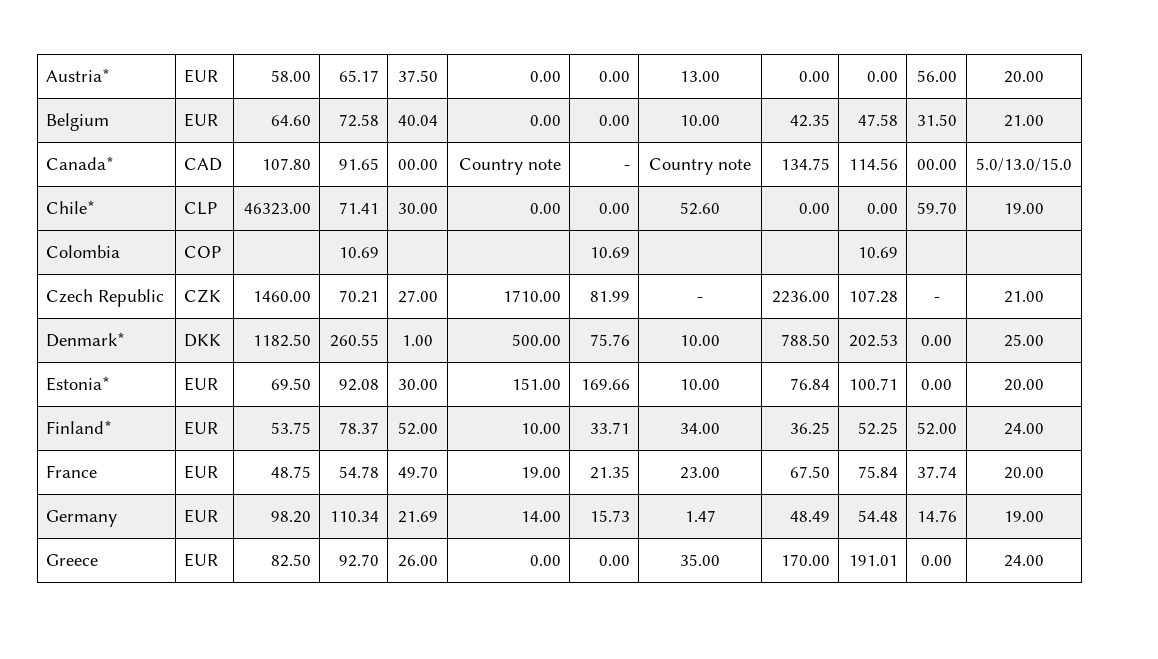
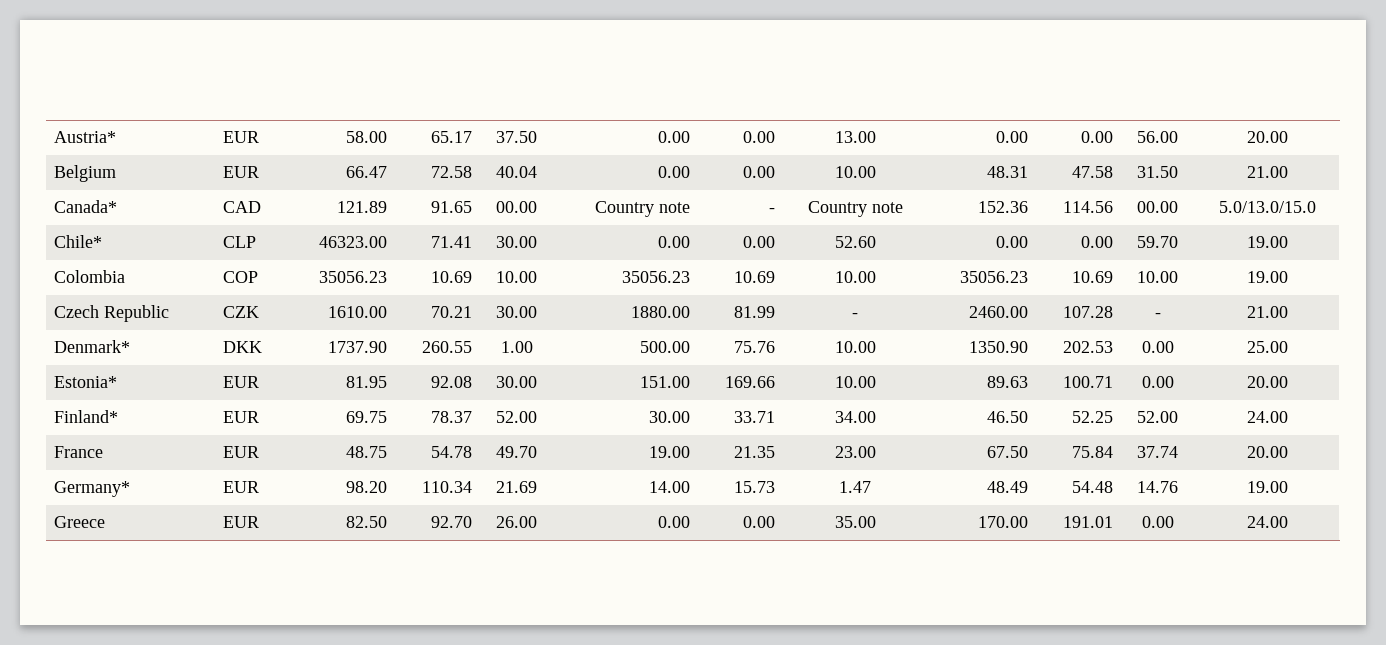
[270,115,311,126] 64.60 -> [345,166,387,178] 66.47
[789,114,830,127] 42.35 -> [986,166,1028,178] 48.31
[261,158,311,170] 107.80 -> [336,201,387,213] 121.89
[780,158,830,170] 134.75 -> [977,201,1028,213] 152.36
[338,247,379,258] [589,247,630,258] [857,247,898,258] | 10.69 | | | 10.69 | | | 10.69 | | -> [318,271,387,283] [430,271,472,283] [496,271,537,283] [621,271,690,283] [733,271,775,283] [834,271,876,283] [959,271,1028,283] [1071,271,1113,283] [1137,271,1178,283] [1246,271,1288,283] 35056.23 | 10.69 | 10.00 | 35056.23 | 10.69 | 10.00 | 35056.23 | 10.69 | 10.00 | 19.00
[252,291,311,302] 1460.00 -> [327,306,387,318] 1610.00
[397,290,438,303] [502,290,561,302] 27.00 | 1710.00 -> [496,306,537,318] [630,306,690,318] 30.00 | 1880.00
[771,291,830,303] 2236.00 -> [968,306,1028,318] 2460.00
[252,334,311,347] 1182.50 -> [327,341,387,353] 1737.90
[780,334,830,346] 788.50 -> [968,341,1028,353] 1350.90
[270,378,311,390] 69.50 -> [345,376,387,388] 81.95
[789,378,830,390] 76.84 -> [986,376,1028,388] 89.63
[270,422,311,434] 53.75 -> [345,411,387,423] 69.75
[520,423,561,434] 10.00 -> [648,411,690,423] 30.00
[789,422,830,435] 36.25 -> [986,411,1028,423] 46.50
[46,510,118,527] Germany -> [54,481,131,497] Germany*

